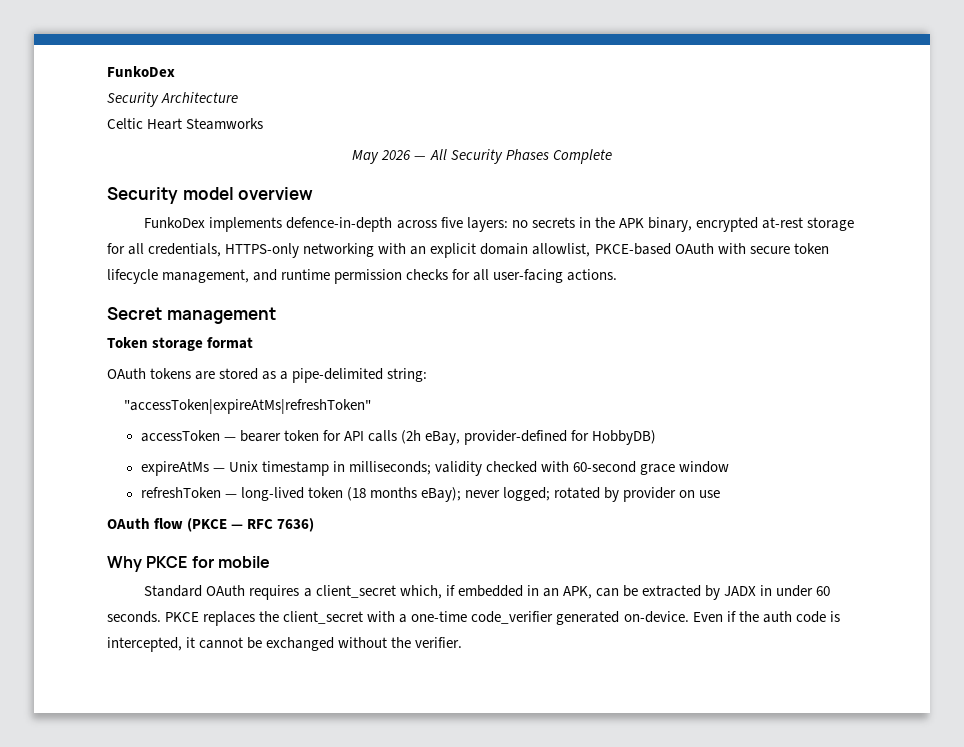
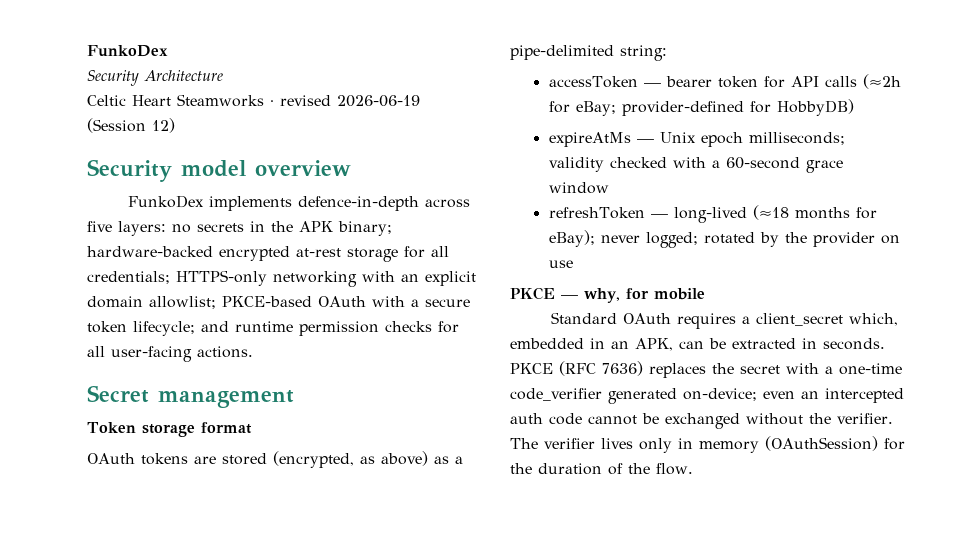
[352,149,612,164] // May 2026 — All Security Phases Complete -> [270,95,420,107] [87,118,175,133] · revised 2026-06-19 (Session 12)
[647,217,692,232] binary, -> [338,221,392,236] [87,246,213,257] binary; hardware-backed
[148,243,222,257] credentials, -> [87,271,170,284] credentials;
[532,243,591,257] allowlist, -> [149,296,216,309] allowlist;
(746, 248) none -> [411,299,419,307] a
[107,269,250,284] lifecycle management, -> [133,321,195,336] lifecycle;
(259, 374) none -> [273,451,428,468] (encrypted, as above)
[124,399,372,414] // "accessToken|expireAtMs|refreshToken" -> (667, 53) none
[401,430,461,445] (2h eBay, -> [862,74,901,89] [548,101,616,116] (≈2h for eBay;
[261,461,345,476] timestamp in -> [700,132,743,147] epoch
(570, 466) none -> [711,160,720,168] a
[307,487,418,501] token (18 months -> [752,205,877,220] (≈18 months for
(620, 494) none -> [784,232,807,243] the
[107,518,315,532] [107,556,188,572] OAuth flow (PKCE — RFC 7636) // Why PKCE -> [510,287,620,303] PKCE — why,
[445,585,455,596] if -> (898, 319) none
[705,585,831,600] [107,611,200,623] by JADX in under 60 seconds. PKCE -> [802,338,885,350] [510,361,643,376] in seconds. PKCE (RFC 7636)
[283,611,364,624] client_secret -> [740,365,780,374] secret
[623,611,840,623] [107,637,196,652] on-device. Even if the auth code is intercepted, it -> [683,388,904,403] [510,413,582,425] on-device; even an intercepted auth code
(463, 642) none -> [510,436,905,453] [510,463,693,475] The verifier lives only in memory (OAuthSession) for the duration of the flow.

